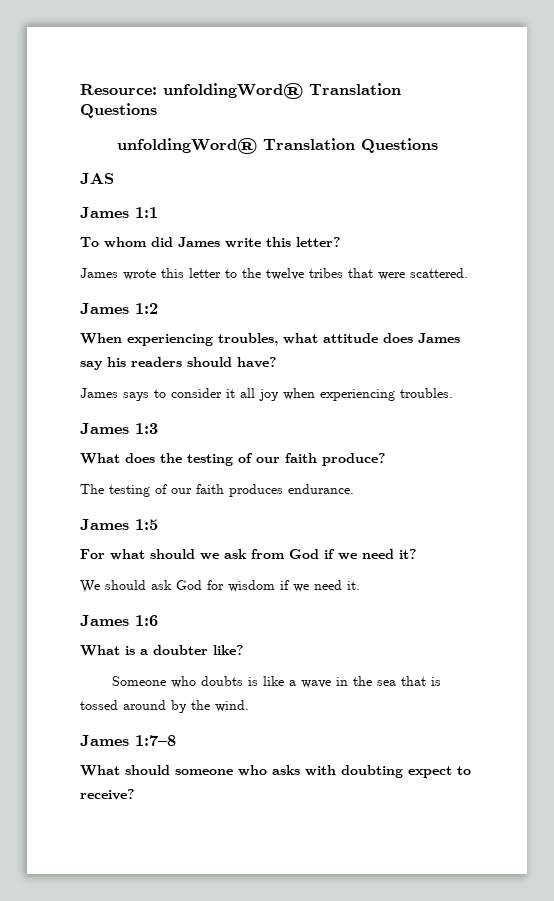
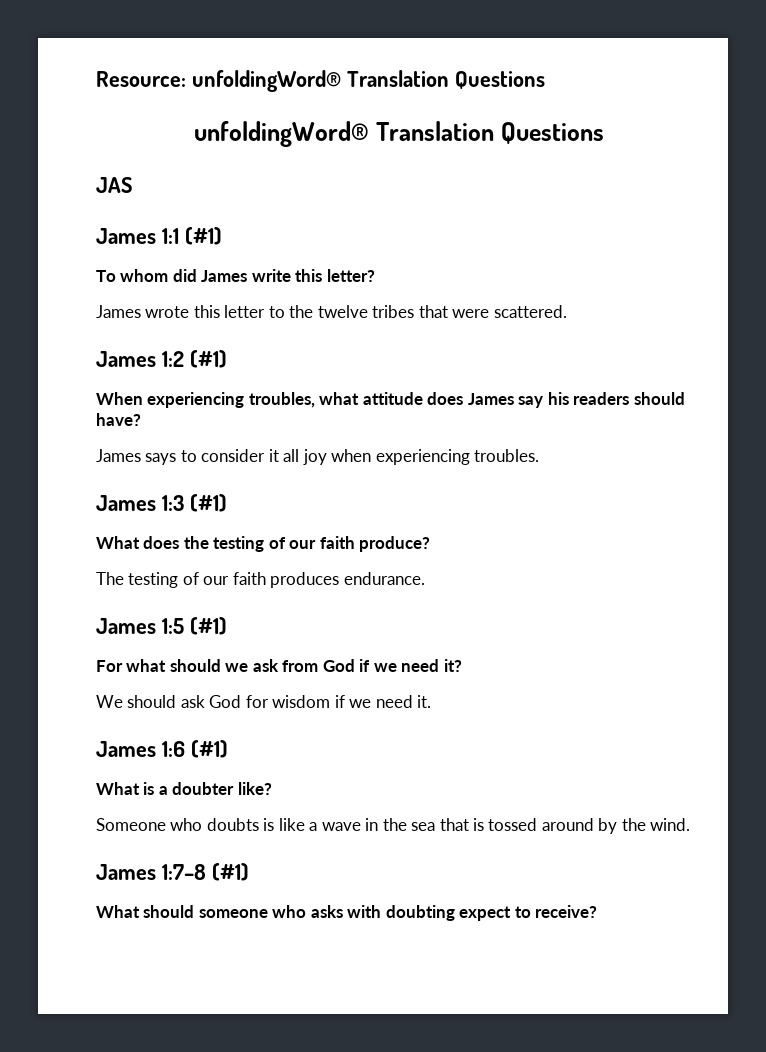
(158, 212) none -> [184,227,222,245] (#1)
(158, 308) none -> [189,350,227,368] (#1)
(158, 428) none -> [189,494,227,512] (#1)
(158, 524) none -> [189,617,227,635] (#1)
(158, 620) none -> [190,740,228,758] (#1)
(176, 740) none -> [211,863,249,881] (#1)

